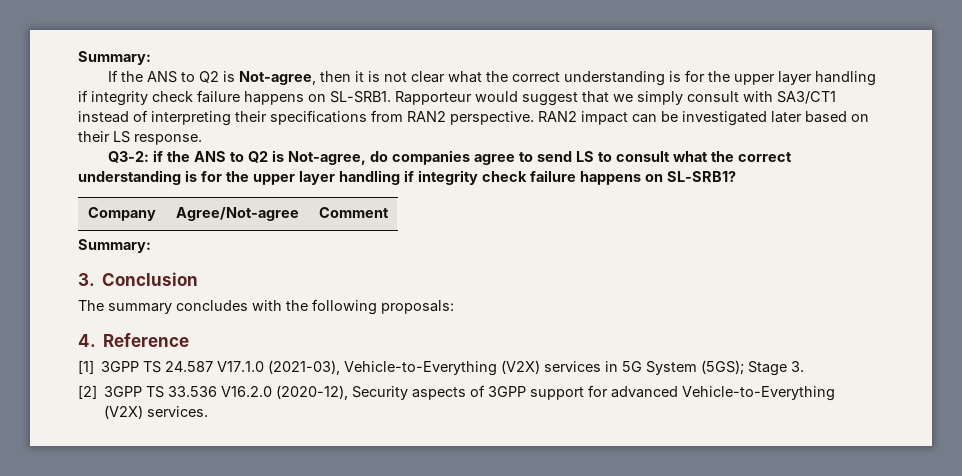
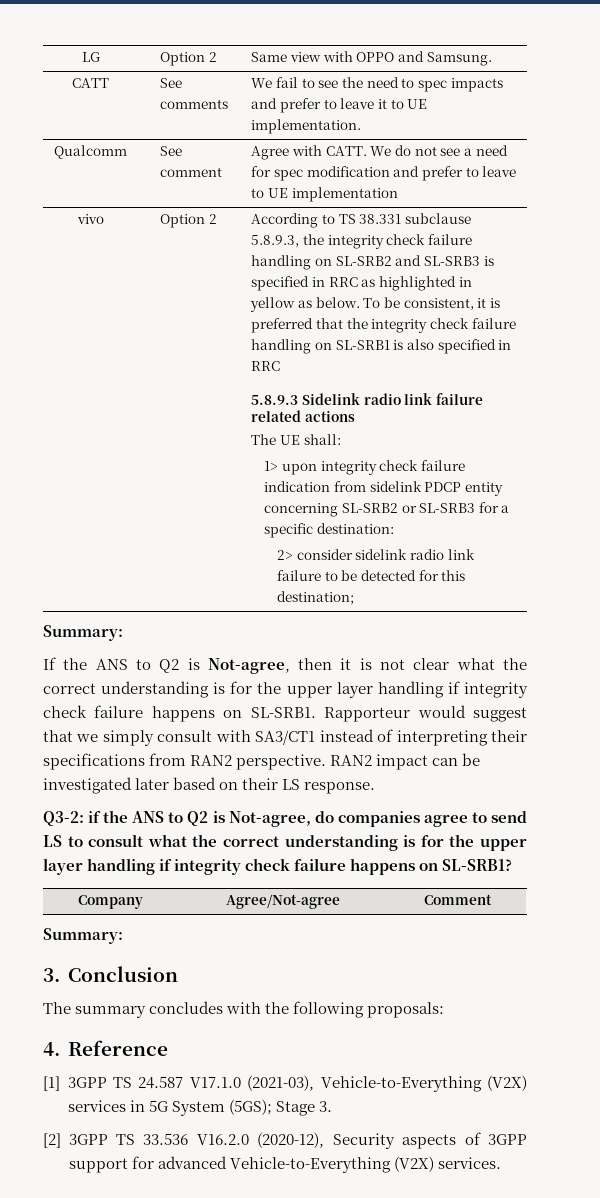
(78, 58) none -> [81,52,100,62] [160,52,217,66] [251,51,492,66] [72,78,109,88] [160,78,183,88] [160,99,229,109] [251,77,503,92] [251,98,428,113] [251,119,362,134] [54,145,127,159] [160,146,183,156] [160,167,223,177] [251,145,508,160] [251,166,517,181] [251,187,398,202] [76,214,104,224] [160,214,217,228] [251,213,471,228] [251,234,472,249] [251,255,494,270] [251,276,472,291] [250,297,500,312] [251,318,516,333] [251,339,512,354] [251,361,281,371] [251,393,483,405] [251,410,356,422] [251,434,341,445] [264,460,465,475] [264,481,503,496] [264,502,510,517] [264,523,394,538] [277,549,475,560] [277,570,466,581] [277,591,355,605] LG | Option 2 | Same view with OPPO and Samsung. // CATT | See comments | We fail to see the need to spec impacts and prefer to leave it to UE implementation. // Qualcomm | See comment | Agree with CATT. We do not see a need for spec modification and prefer to leave to UE implementation // vivo | Option 2 | According to TS 38.331 subclause 5.8.9.3, the integrity check failure handling on SL-SRB2 and SL-SRB3 is specified in RRC as highlighted in yellow as below. To be consistent, it is preferred that the integrity check failure handling on SL-SRB1 is also specified in RRC // 5.8.9.3 Sidelink radio link failure related actions // The UE shall: // 1> upon integrity check failure indication from sidelink PDCP entity concerning SL-SRB2 or SL-SRB3 for a specific destination: // 2> consider sidelink radio link failure to be detected for this destination; //

